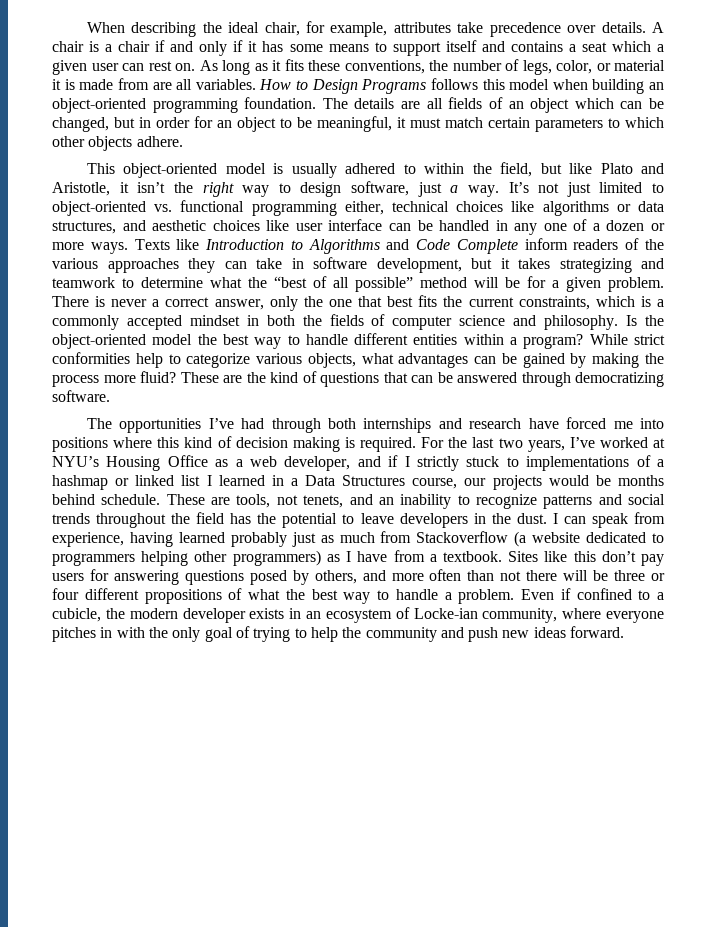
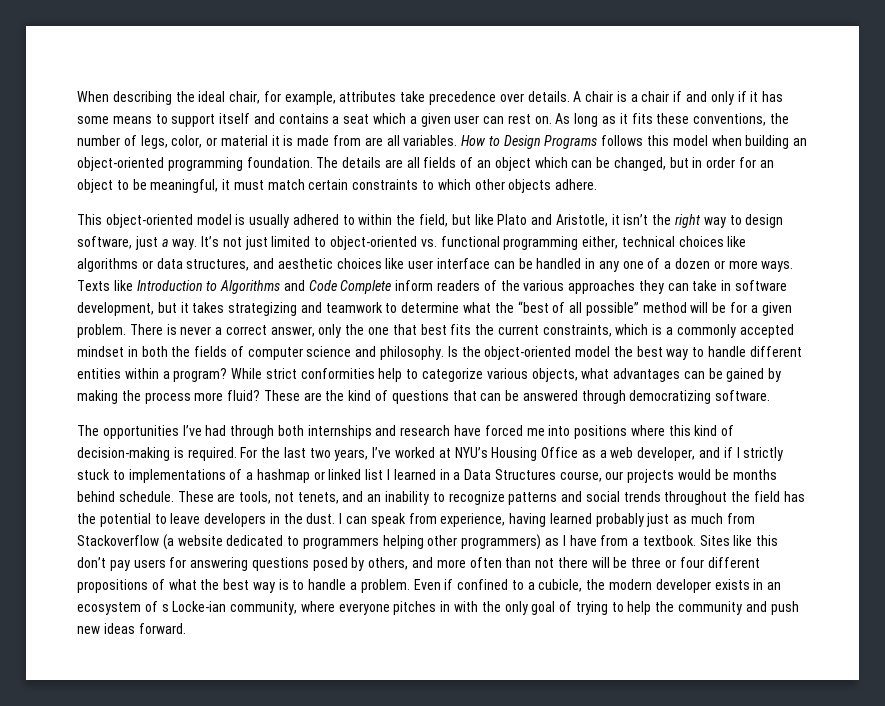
[535,118,603,132] parameters -> [352,179,419,190] constraints
[235,437,340,452] decision making -> [77,447,170,461] decision-making
(371, 598) none -> [278,579,289,590] is
(410, 613) none -> [161,604,169,612] s

